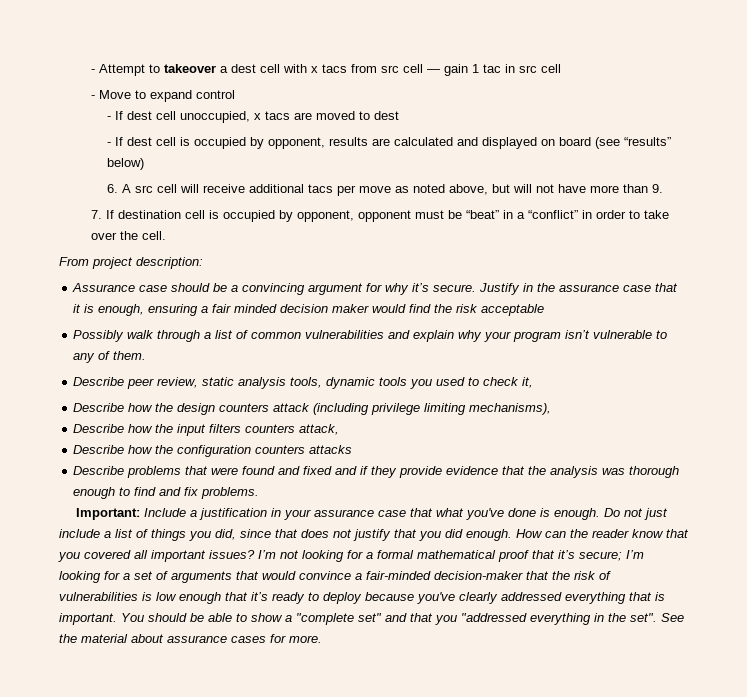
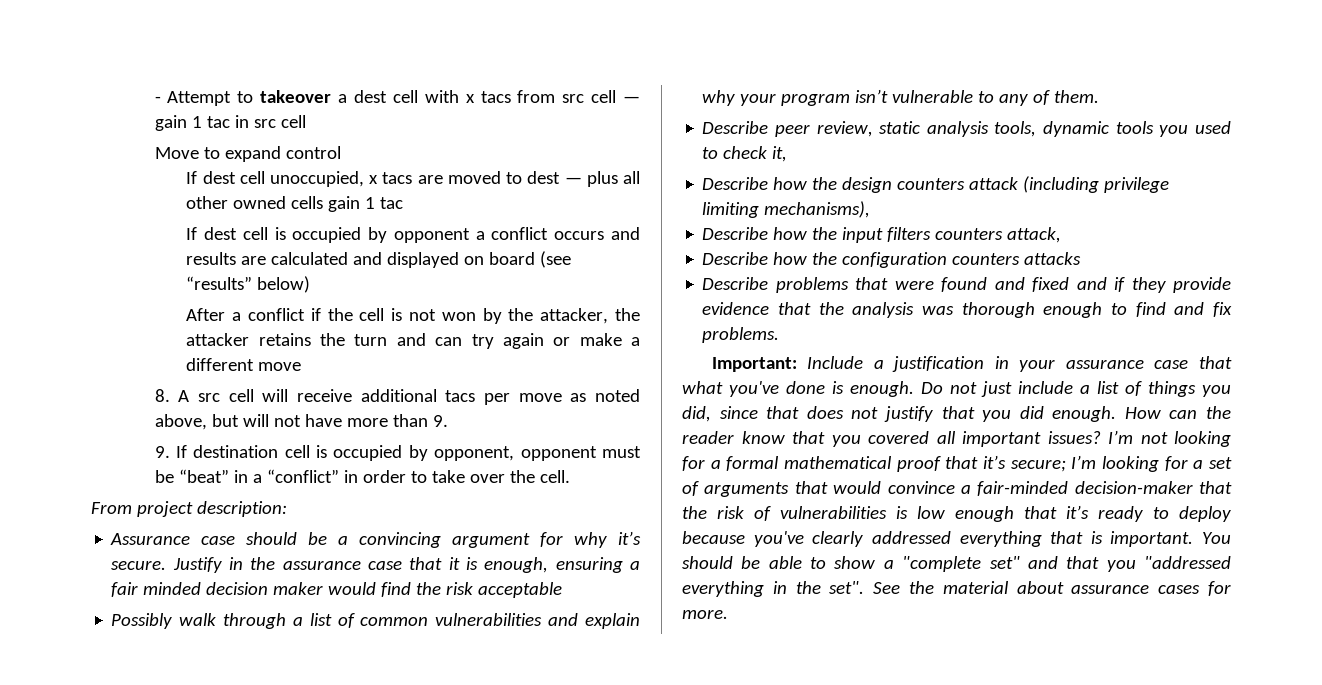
[90,95,95,99] - -> (306, 121) none
[106,116,111,120] - -> (341, 152) none
[106,142,111,146] // - -> [564,171,640,187] [186,196,404,212] — plus all other owned cells gain 1 tac //
[267,137,325,149] opponent, -> [393,227,640,243] opponent a conflict occurs and
[106,184,118,193] 6. -> [186,308,641,324] [186,333,640,349] [186,358,302,371] [154,389,170,402] After a conflict if the cell is not won by the attacker, the attacker retains the turn and can try again or make a different move // 8.
[90,210,102,219] 7. -> [154,446,170,458] 9.

